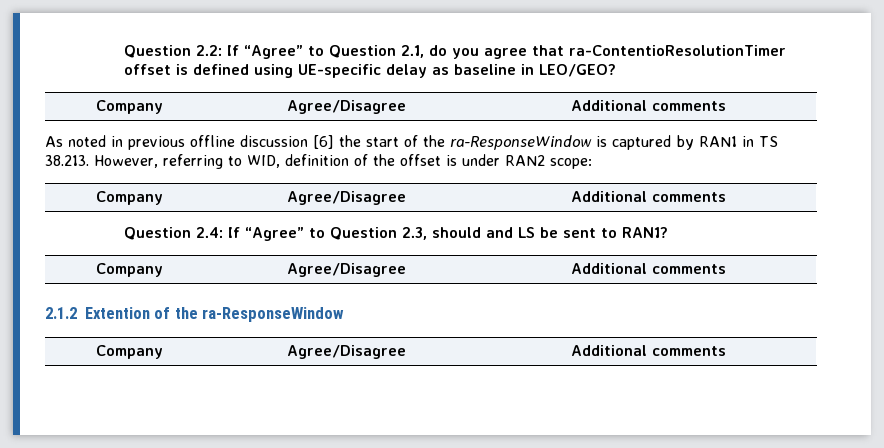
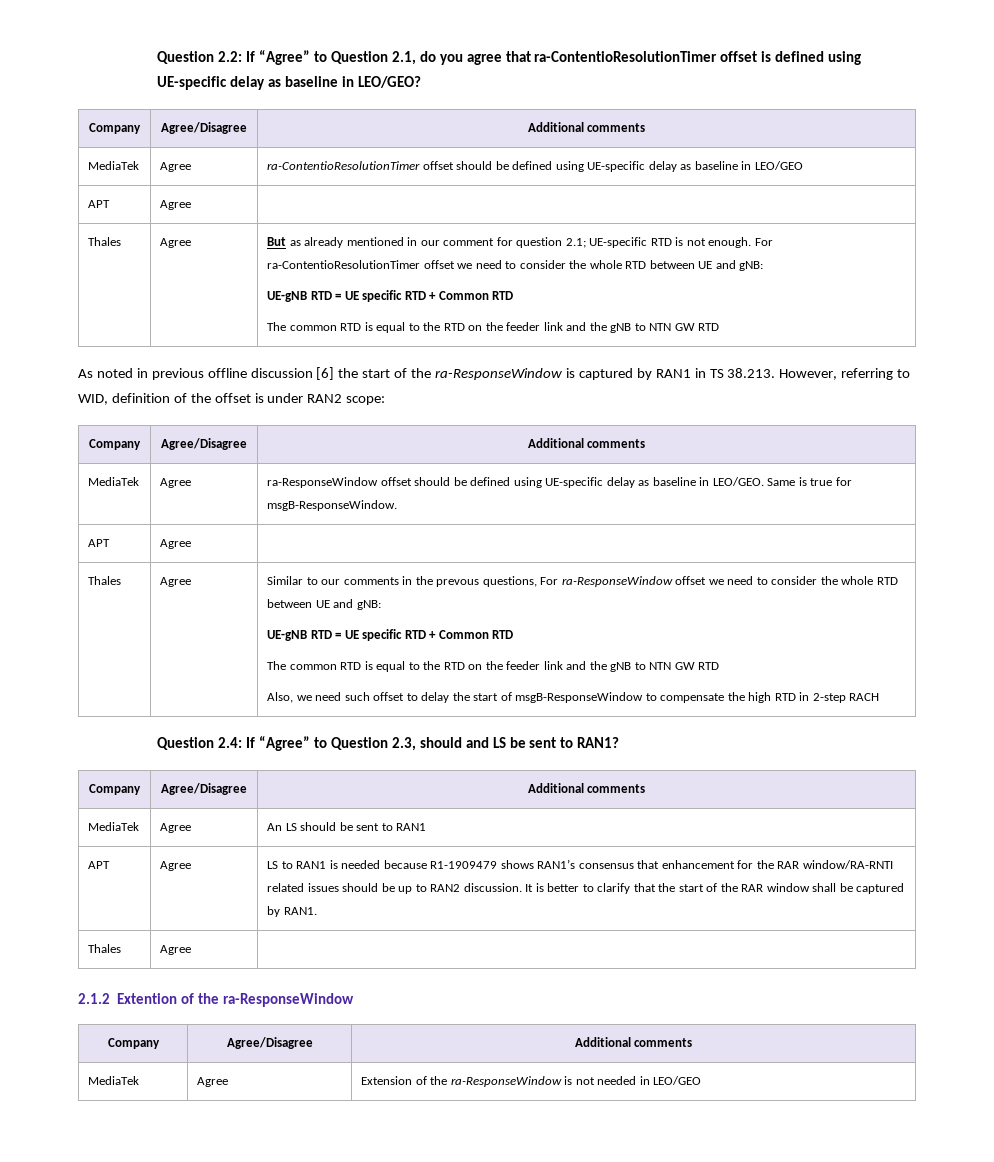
(726, 106) none -> [88,161,140,170] [160,162,192,172] [267,161,803,172] [88,200,111,208] [160,200,192,210] [88,237,122,246] [160,238,192,248] [267,237,773,248] [267,260,764,271] [267,290,514,302] [267,322,720,333] // MediaTek | Agree | ra-ContentioResolutionTimer offset should be defined using UE-specific delay as baseline in LEO/GEO // APT | Agree | // Thales | Agree | But as already mentioned in our comment for question 2.1; UE-specific RTD is not enough. For ra-ContentioResolutionTimer offset we need to consider the whole RTD between UE and gNB: // UE-gNB RTD = UE specific RTD + Common RTD // The common RTD is equal to the RTD on the feeder link and the gNB to NTN GW RTD
(726, 197) none -> [88,477,140,486] [160,478,192,488] [267,477,852,488] [267,500,398,511] [88,539,111,547] [160,539,192,549] [88,576,122,585] [160,577,192,587] [267,576,898,587] [267,599,381,610] [267,629,514,641] [267,661,720,672] [267,692,880,703] // MediaTek | Agree | ra-ResponseWindow offset should be defined using UE-specific delay as baseline in LEO/GEO. Same is true for msgB-ResponseWindow. // APT | Agree | // Thales | Agree | Similar to our comments in the prevous questions, For ra-ResponseWindow offset we need to consider the whole RTD between UE and gNB: // UE-gNB RTD = UE specific RTD + Common RTD // The common RTD is equal to the RTD on the feeder link and the gNB to NTN GW RTD // Also, we need such offset to delay the start of msgB-ResponseWindow to compensate the high RTD in 2-step RACH
(726, 269) none -> [88,822,140,831] [160,823,192,833] [267,822,427,831] [88,861,111,869] [160,861,192,871] [267,859,893,869] [267,883,905,894] [267,906,317,917] [88,944,122,953] [160,945,192,955] // MediaTek | Agree | An LS should be sent to RAN1 // APT | Agree | LS to RAN1 is needed because R1-1909479 shows RAN1’s consensus that enhancement for the RAR window/RA-RNTI related issues should be up to RAN2 discussion. It is better to clarify that the start of the RAR window shall be captured by RAN1. // Thales | Agree |
(726, 351) none -> [88,1076,140,1085] [197,1077,229,1087] [361,1076,702,1087] // MediaTek | Agree | Extension of the ra-ResponseWindow is not needed in LEO/GEO

